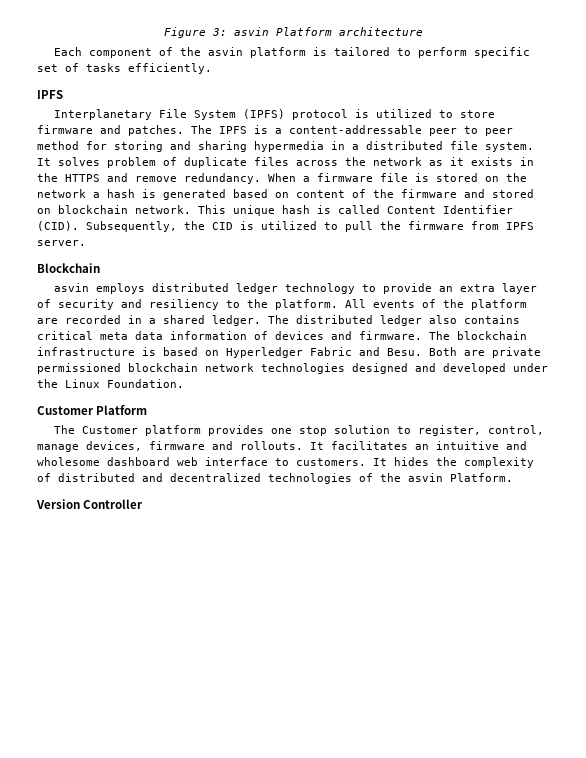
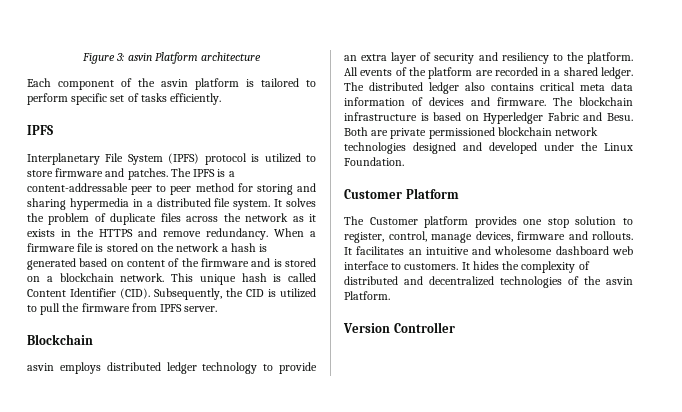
(100, 161) none -> [27,213,44,222] the
[492,189,534,198] [37,208,51,214] stored on -> [273,258,317,267] [27,276,53,282] is stored on a

